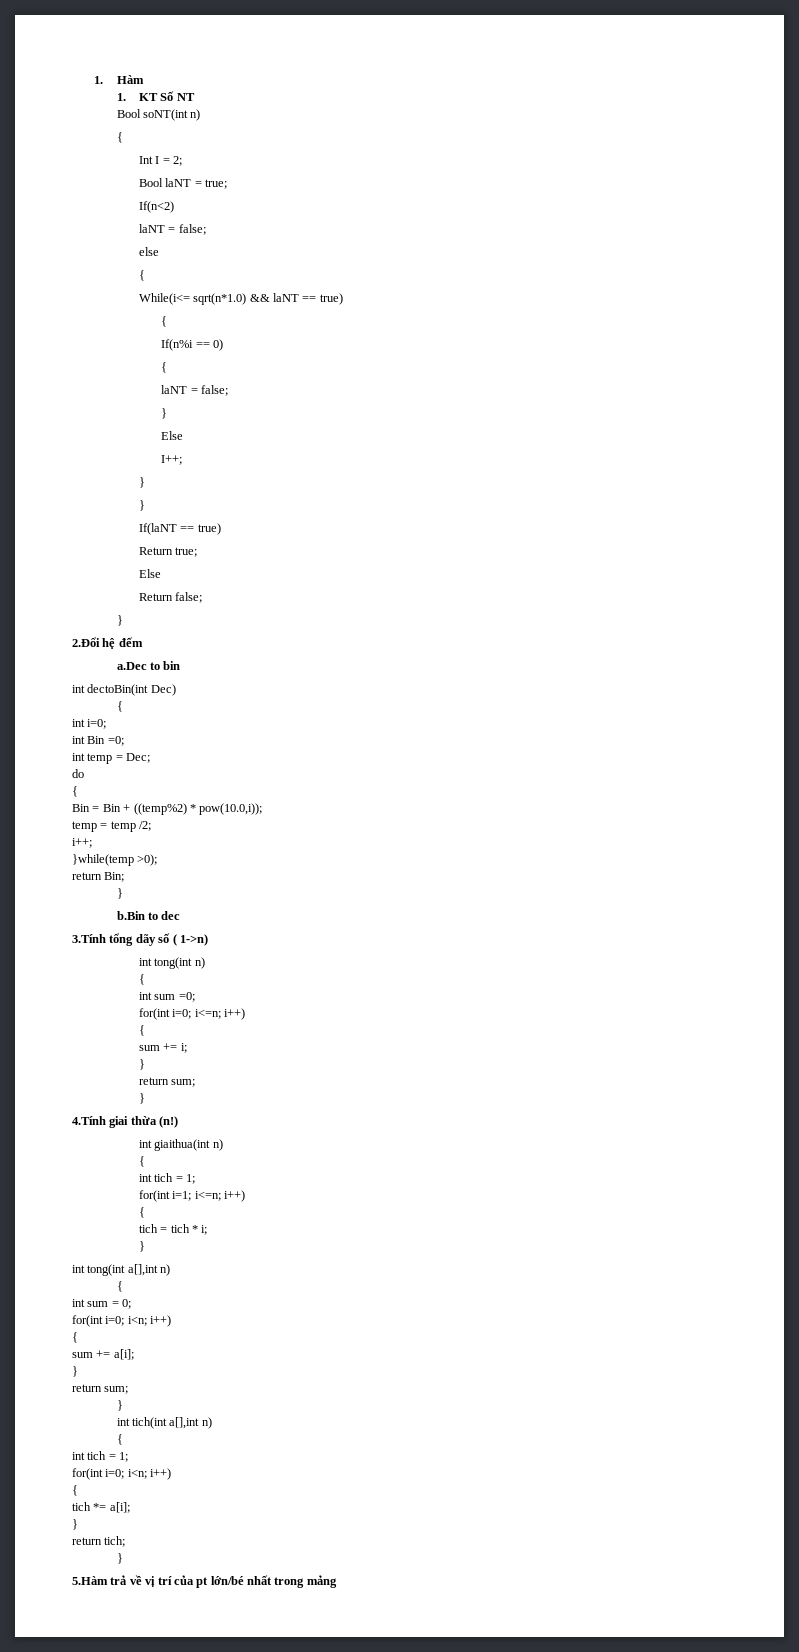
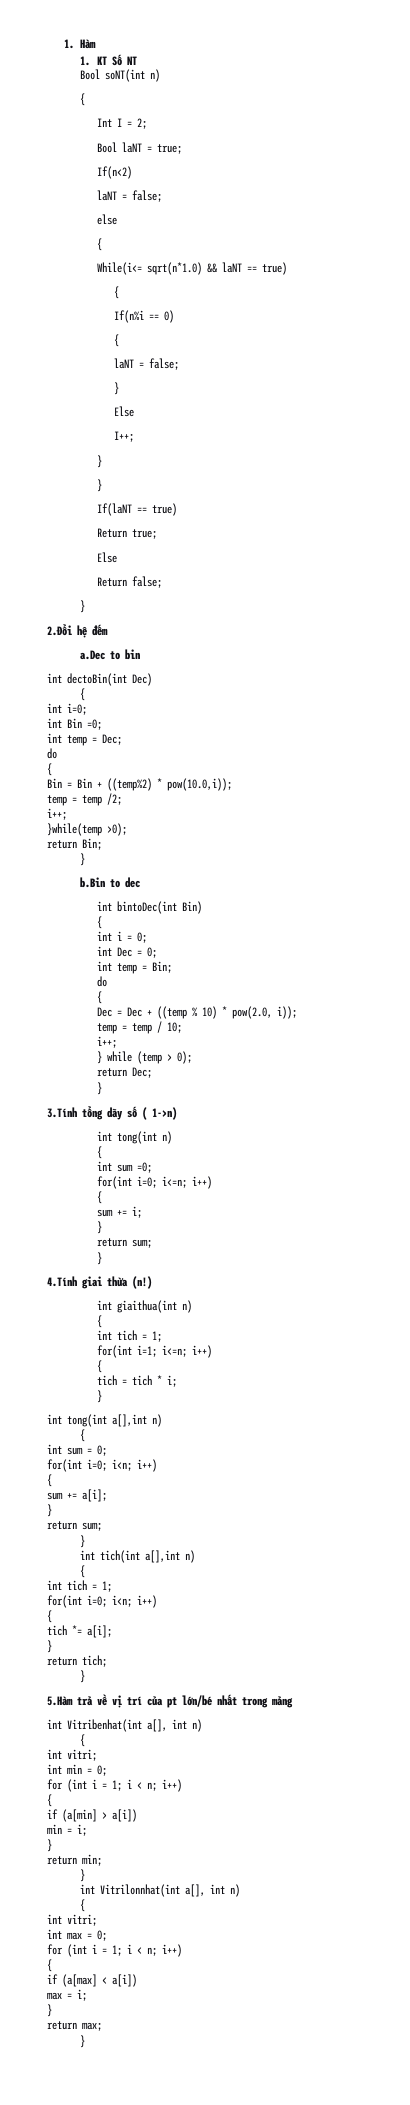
(181, 915) none -> [96,901,202,914] [96,916,102,929] [96,931,147,943] [96,946,157,958] [96,961,172,974] [96,976,107,987] [96,991,102,1004] [96,1006,297,1019] [96,1021,182,1034] [96,1036,117,1048] [96,1051,192,1064] [96,1067,152,1078] [96,1082,102,1095] // int bintoDec(int Bin) // { // int i = 0; // int Dec = 0; // int temp = Bin; // do // { // Dec = Dec + ((temp % 10) * pow(2.0, i)); // temp = temp / 10; // i++; // } while (temp > 0); // return Dec; // }
(337, 1581) none -> [47,1719,202,1732] [80,1734,86,1747] [47,1749,97,1761] [47,1764,107,1776] [47,1779,182,1792] [47,1794,52,1807] [47,1809,137,1822] [47,1824,87,1836] [47,1839,52,1852] [47,1854,102,1866] [80,1869,86,1882] [80,1884,241,1897] [80,1899,86,1912] [47,1914,97,1926] [47,1929,107,1941] [47,1944,182,1957] [47,1959,52,1972] [47,1974,137,1987] [47,1989,87,2001] [47,2004,52,2017] [47,2021,102,2031] [80,2035,86,2048] // int Vitribenhat(int a[], int n) // { // int vitri; // int min = 0; // for (int i = 1; i < n; i++) // { // if (a[min] > a[i]) // min = i; // } // return min; // } // int Vitrilonnhat(int a[], int n) // { // int vitri; // int max = 0; // for (int i = 1; i < n; i++) // { // if (a[max] < a[i]) // max = i; // } // return max; // }

